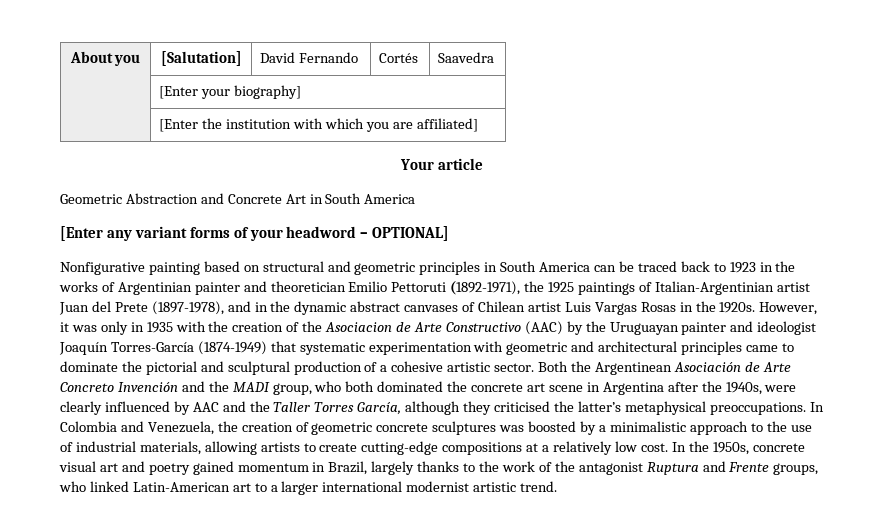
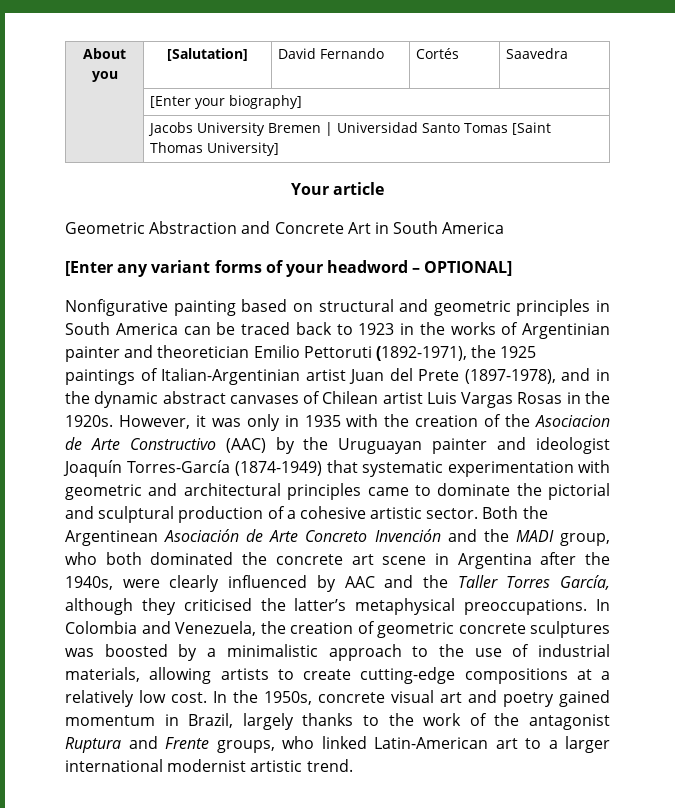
[159,118,478,132] [Enter the institution with which you are affiliated] -> [148,122,552,136] [150,142,280,156] Jacobs University Bremen | Universidad Santo Tomas [Saint Thomas University]

